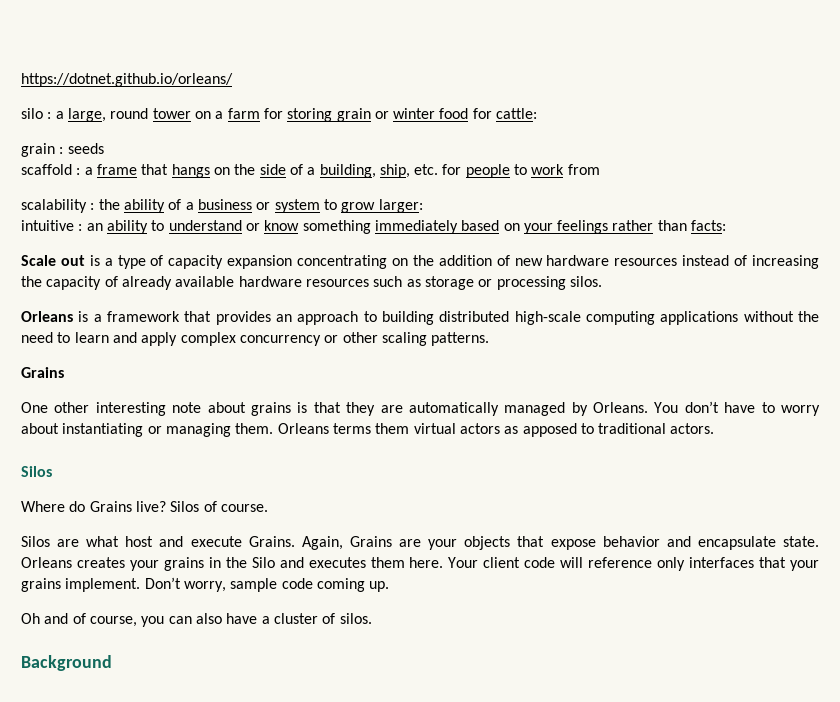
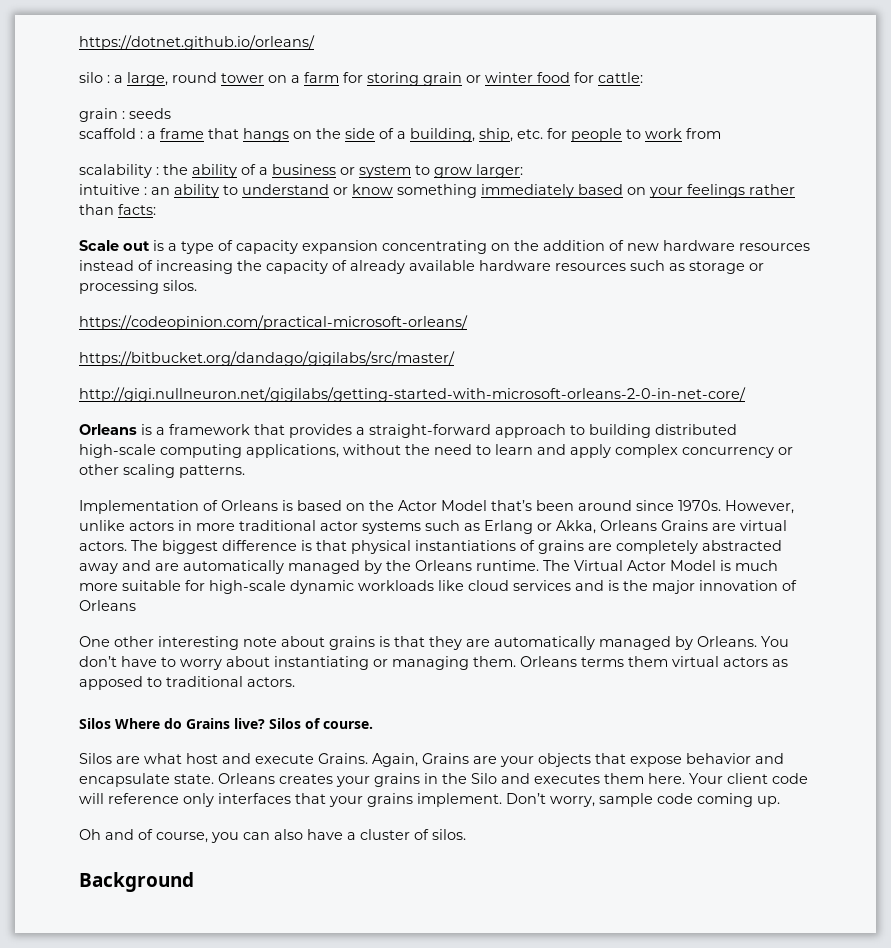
(602, 281) none -> [79,315,468,330] [79,351,455,366] [79,387,746,402] // https://codeopinion.com/practical-microsoft-orleans/ // https://bitbucket.org/dandago/gigilabs/src/master/ // http://gigi.nullneuron.net/gigilabs/getting-started-with-microsoft-orleans-2-0-in-net-core/
[276,314,293,322] an -> [356,424,491,438] a straight-forward
[660,311,739,325] applications -> [246,444,339,458] applications,
[21,367,64,378] Grains -> [79,500,794,514] [79,520,787,534] [79,540,782,554] [79,560,778,574] [79,580,797,594] [79,600,136,611] Implementation of Orleans is based on the Actor Model that’s been around since 1970s. However, unlike actors in more traditional actor systems such as Erlang or Akka, Orleans Grains are virtual actors. The biggest difference is that physical instantiations of grains are completely abstracted away and are automatically managed by the Orleans runtime. The Virtual Actor Model is much more suitable for high-scale dynamic workloads like cloud services and is the major innovation of Orleans
(52, 471) // -> (111, 723) none

